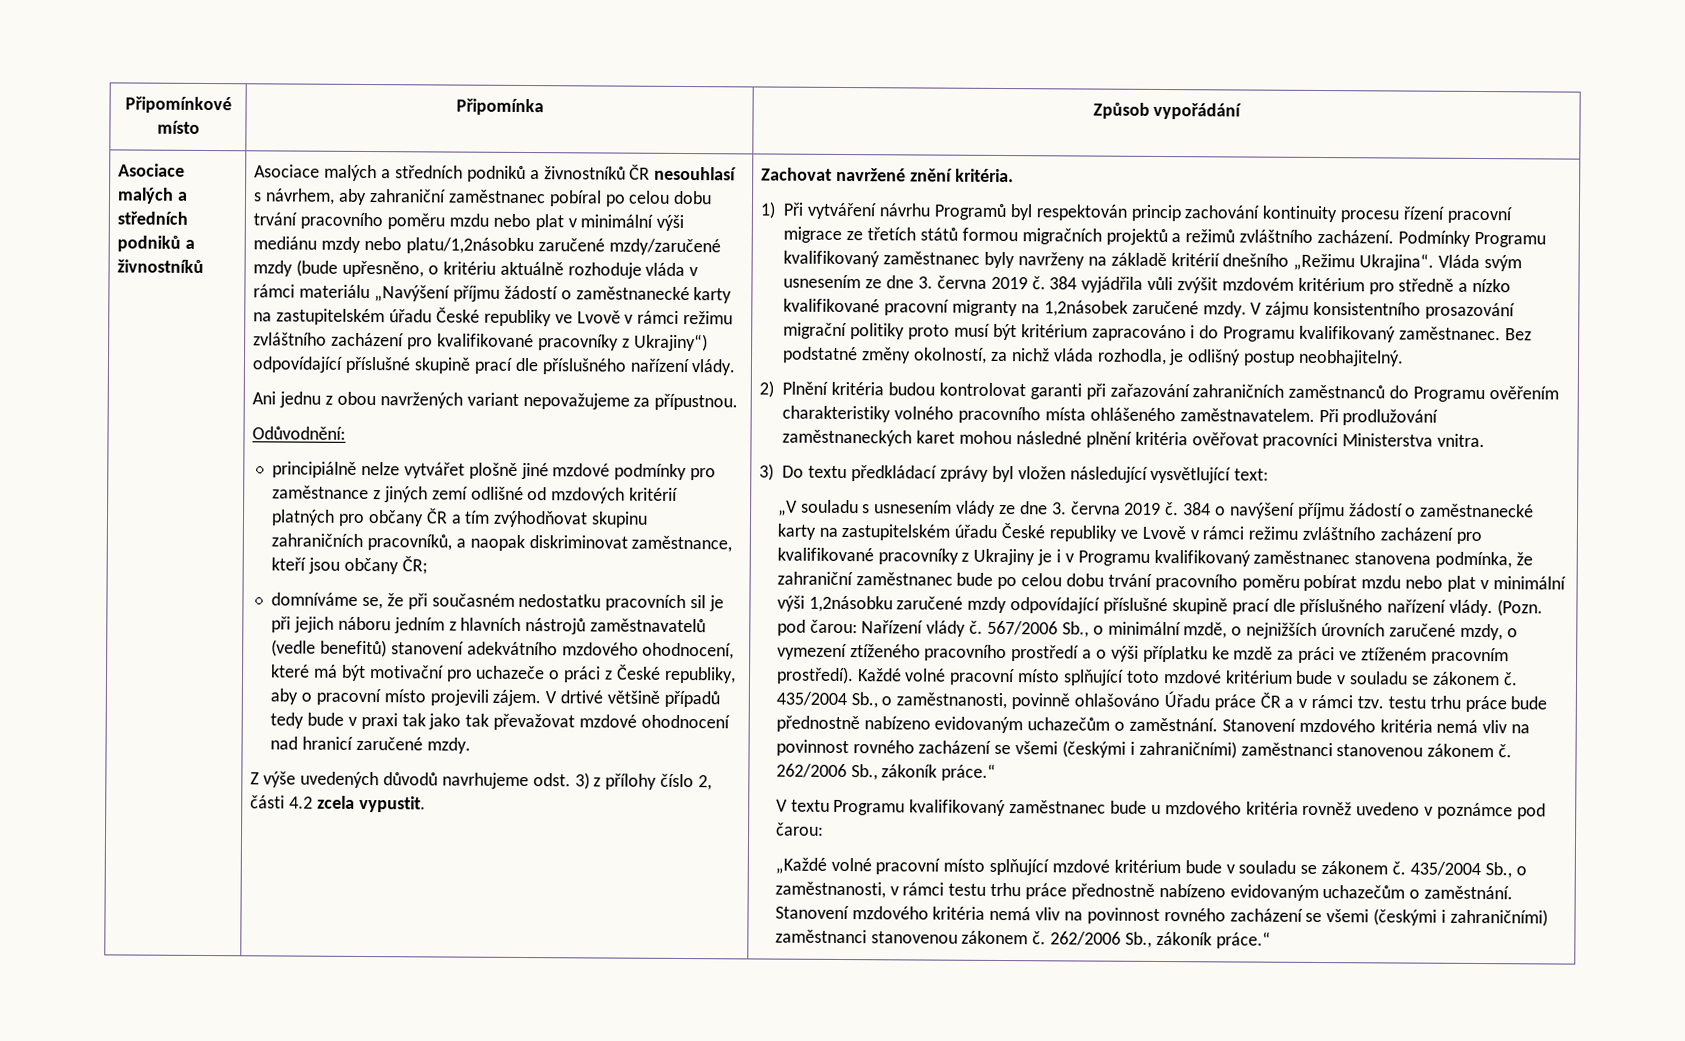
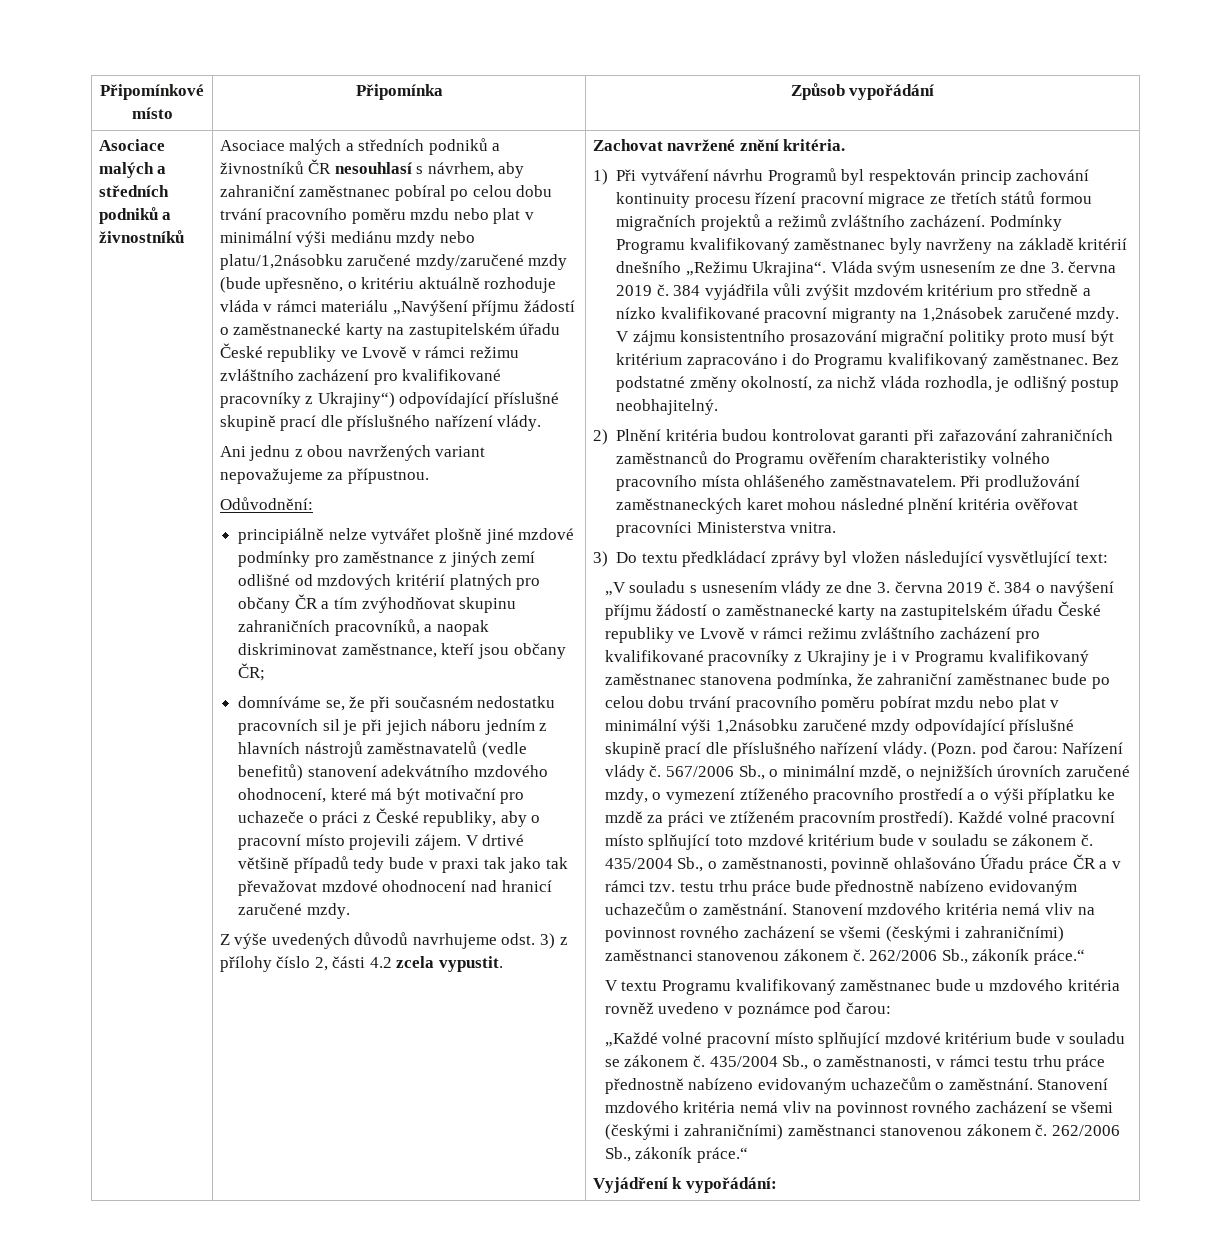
(1271, 940) none -> [592,1177,777,1193] // Vyjádření k vypořádání:

